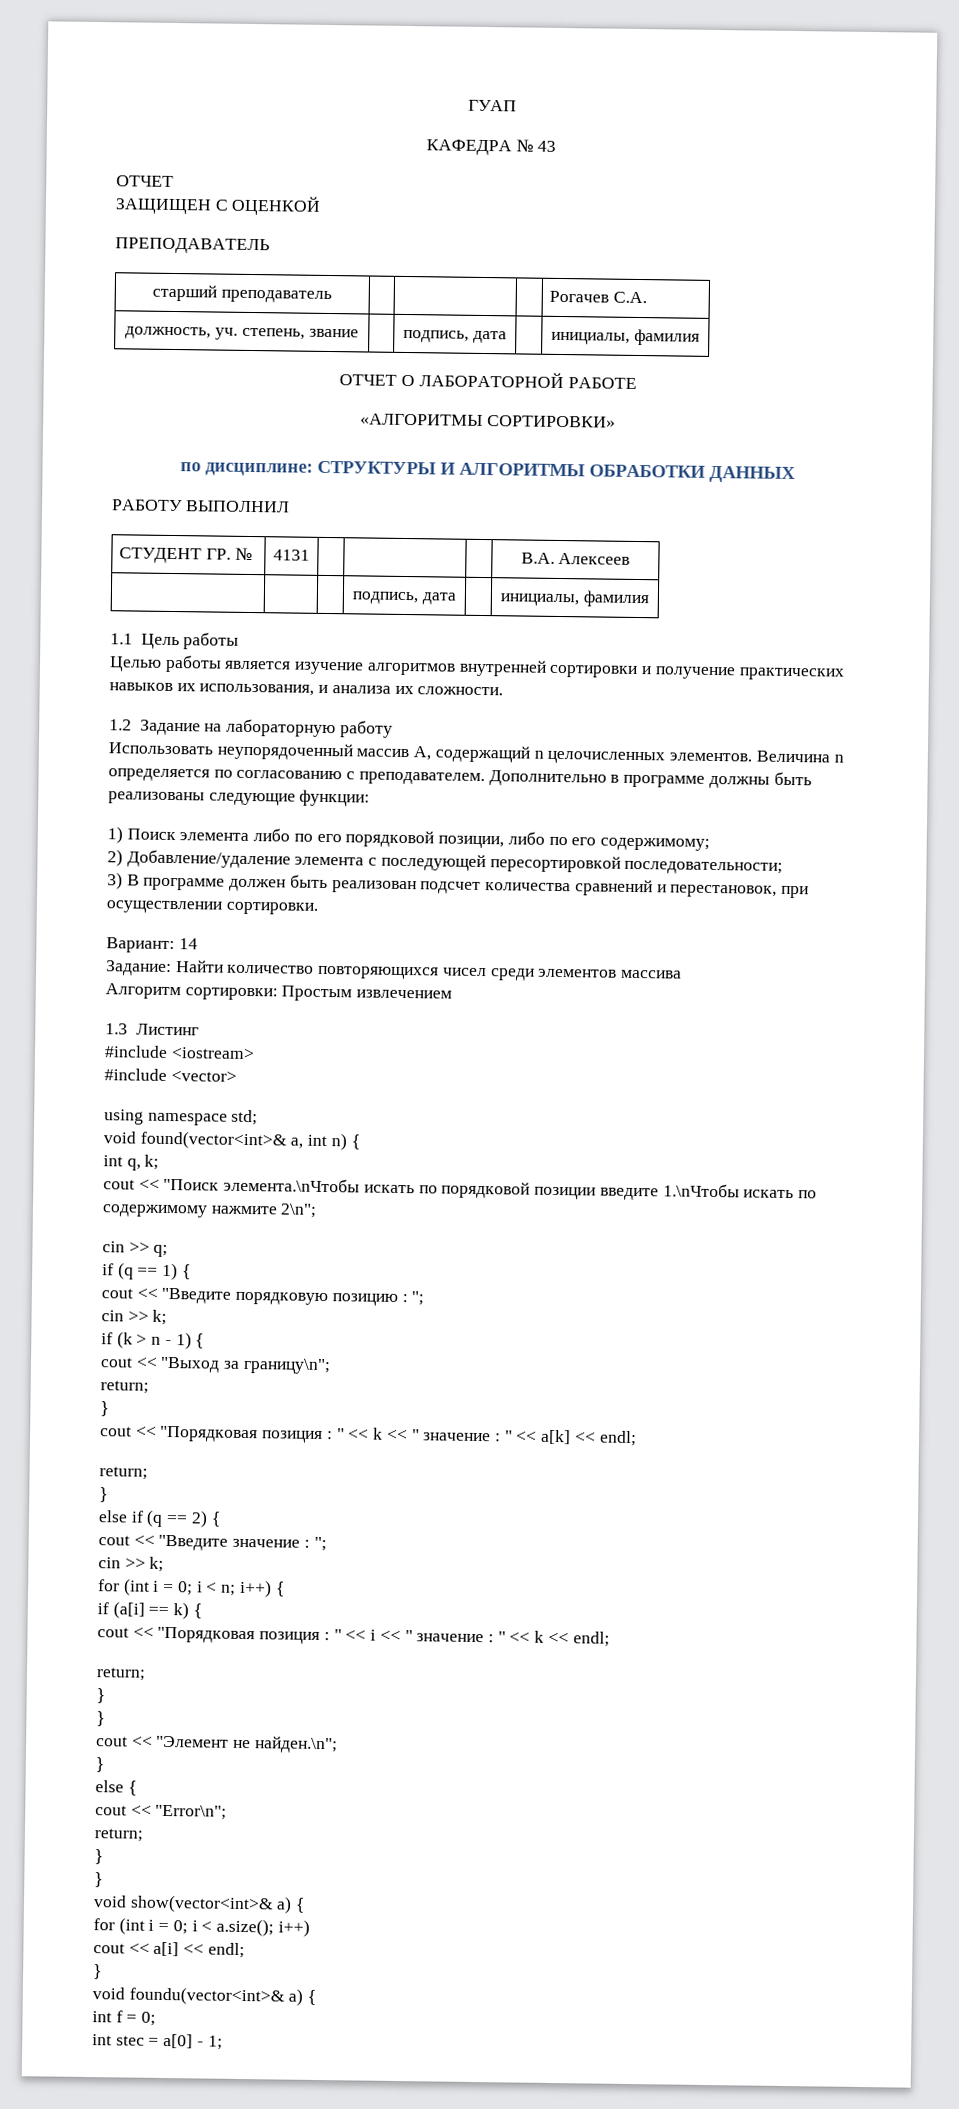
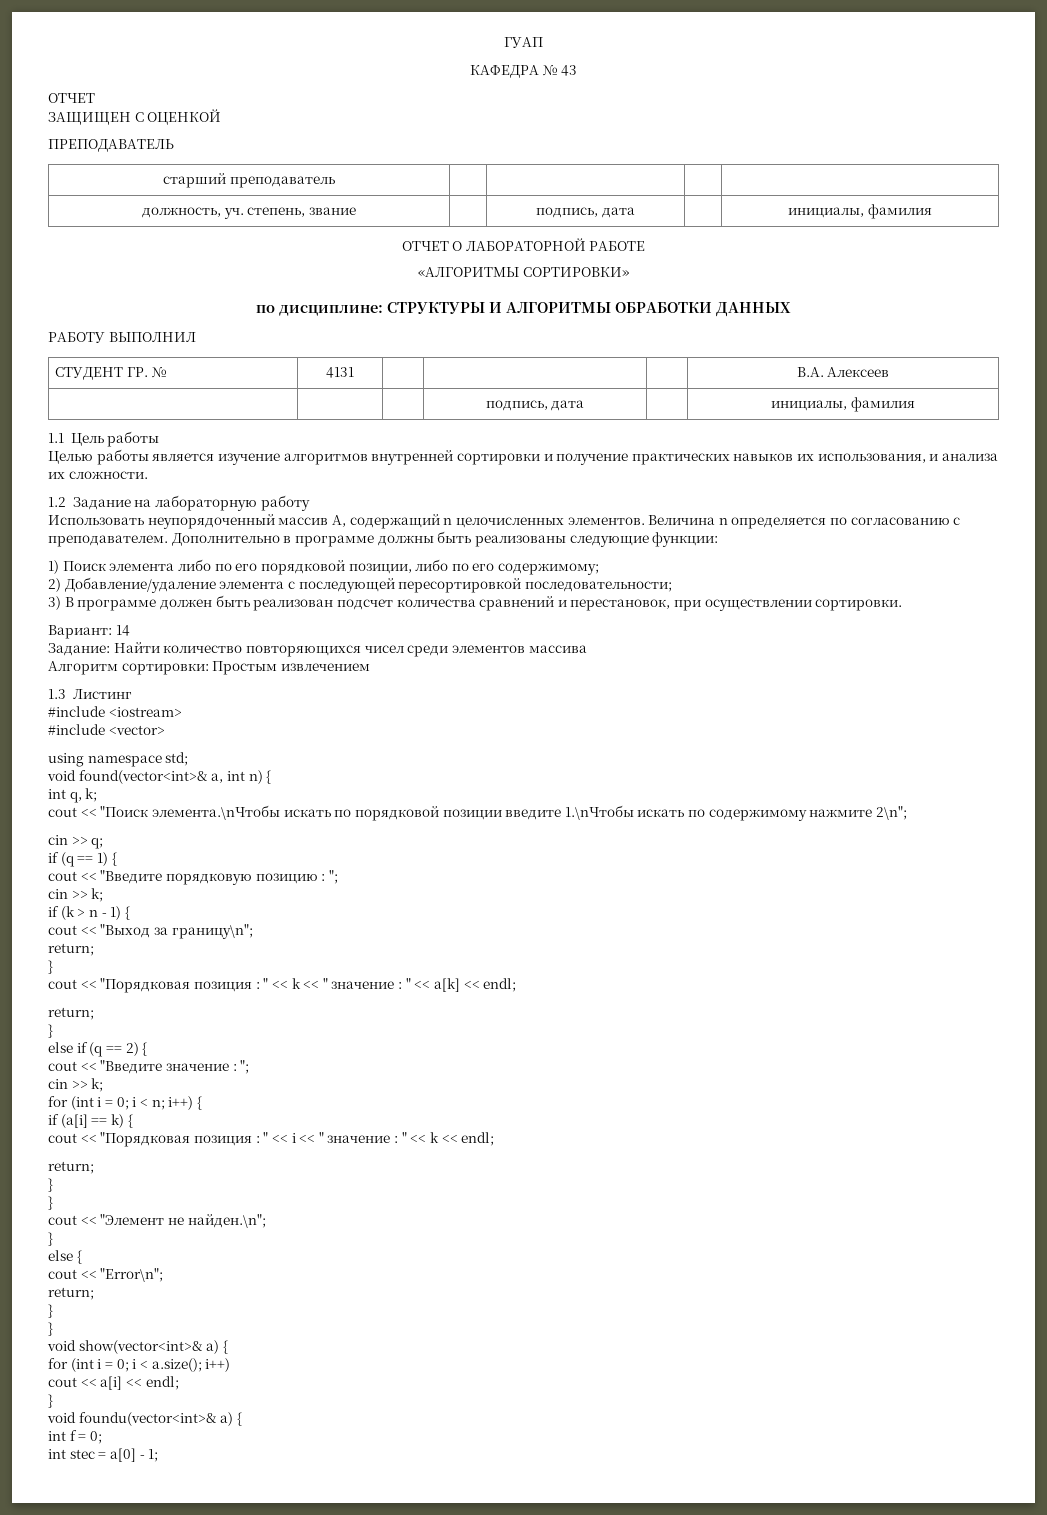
[549,290,648,304] Рогачев С.А. -> (335, 182) none

